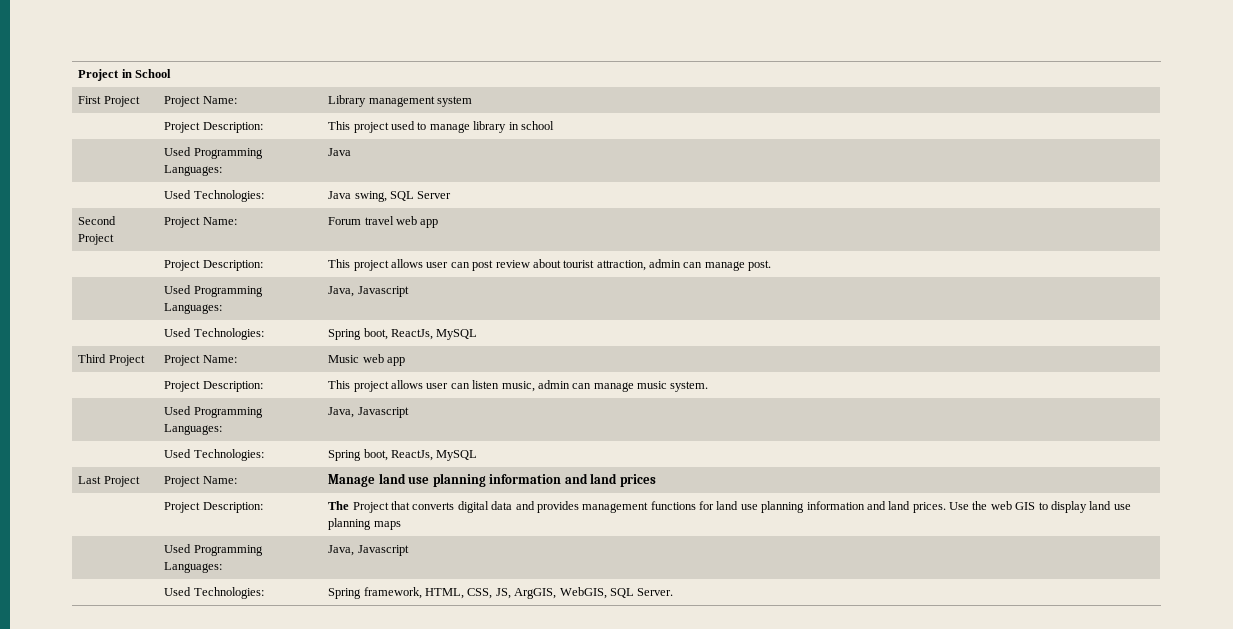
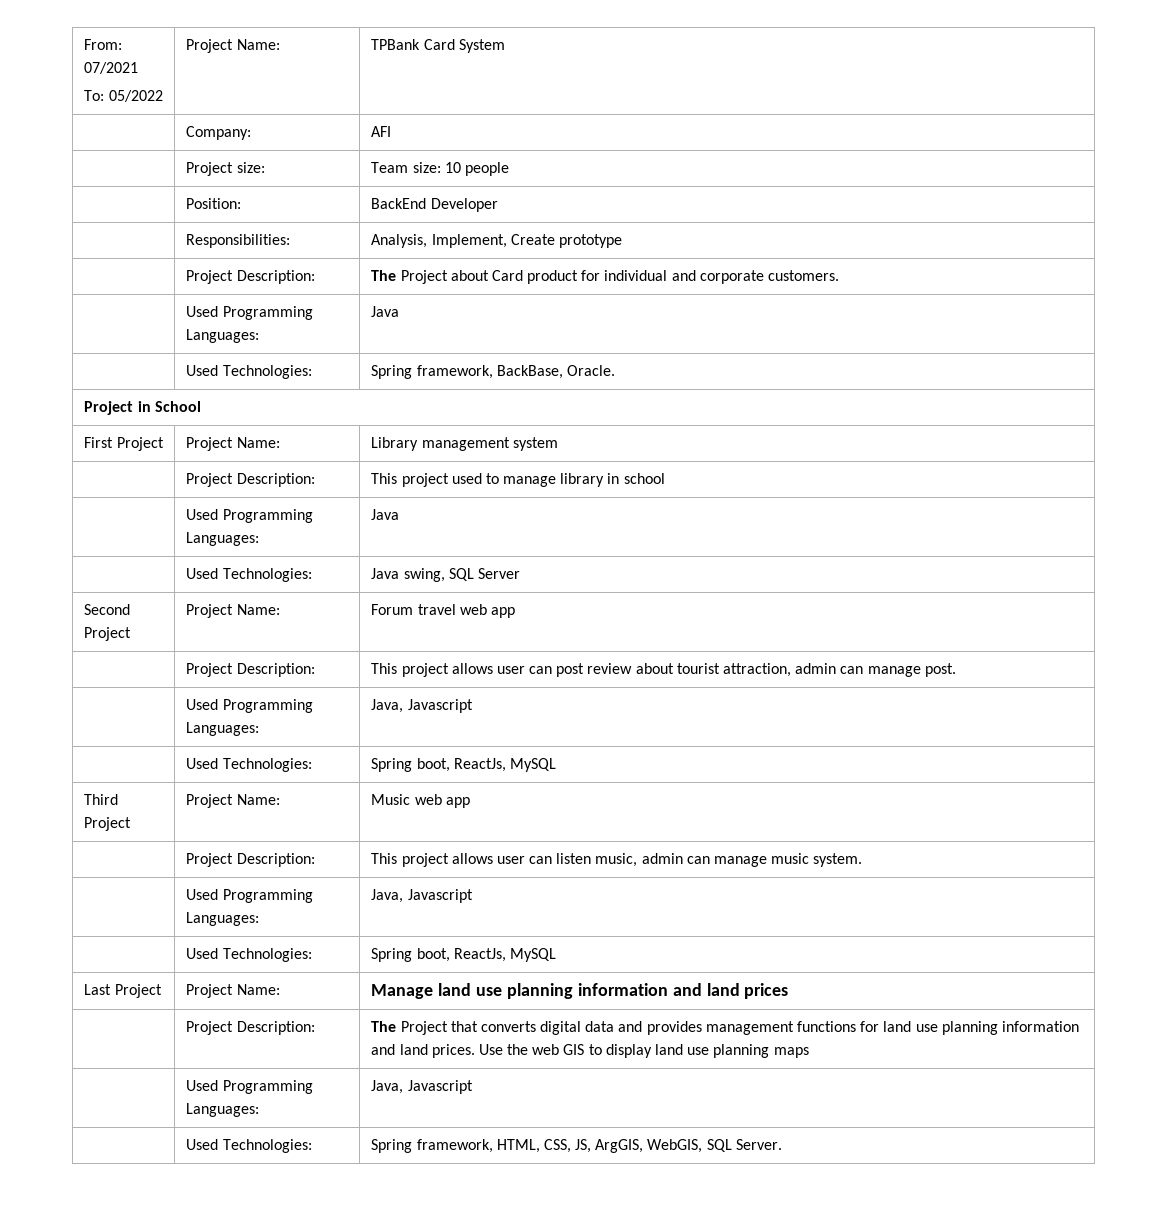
(78, 75) none -> [84,39,123,50] [84,62,139,74] [84,90,163,102] [186,39,280,53] [371,39,505,53] [186,126,252,140] [371,126,392,137] [186,162,265,176] [371,162,509,176] [186,198,242,209] [371,198,498,212] [186,234,291,248] [371,234,622,248] [186,270,315,284] [371,270,840,284] [186,306,313,320] [186,329,260,343] [371,306,400,317] [186,365,312,379] [371,365,615,379] From: 07/2021 // To: 05/2022 | Project Name: | TPBank Card System // | Company: | AFI // | Project size: | Team size: 10 people // | Position: | BackEnd Developer // | Responsibilities: | Analysis, Implement, Create prototype // | Project Description: | The Project about Card product for individual and corporate customers. // | Used Programming Languages: | Java // | Used Technologies: | Spring framework, BackBase, Oracle. //

